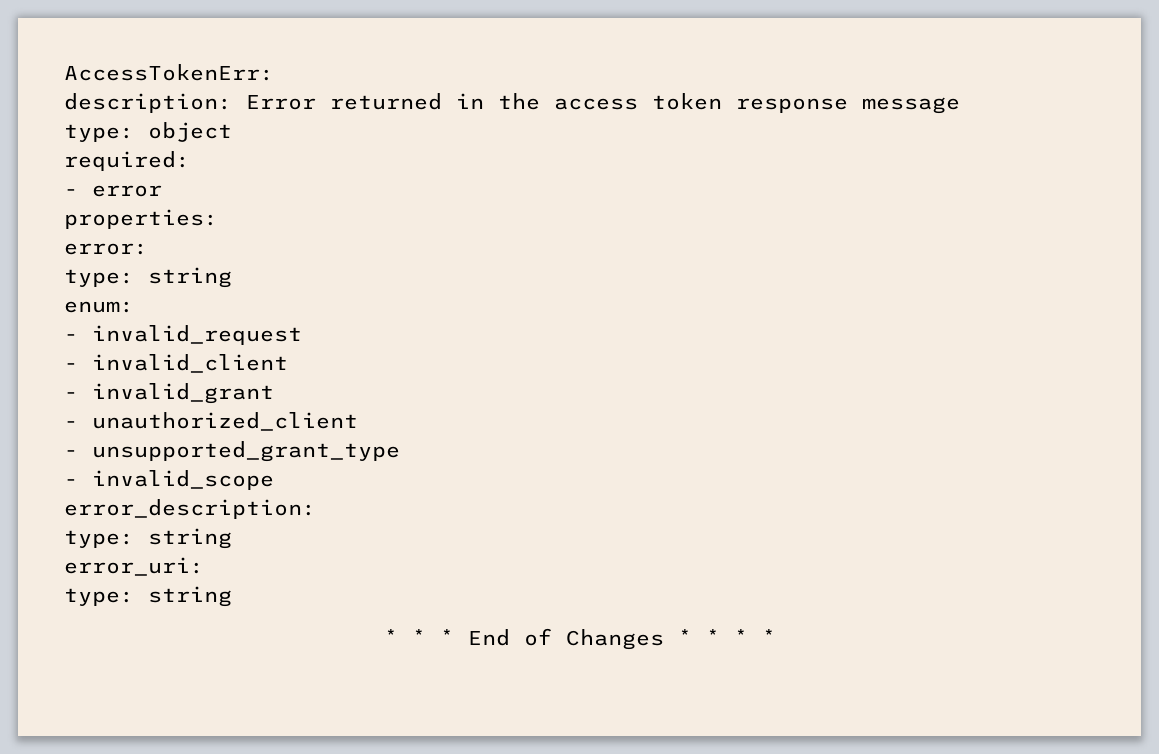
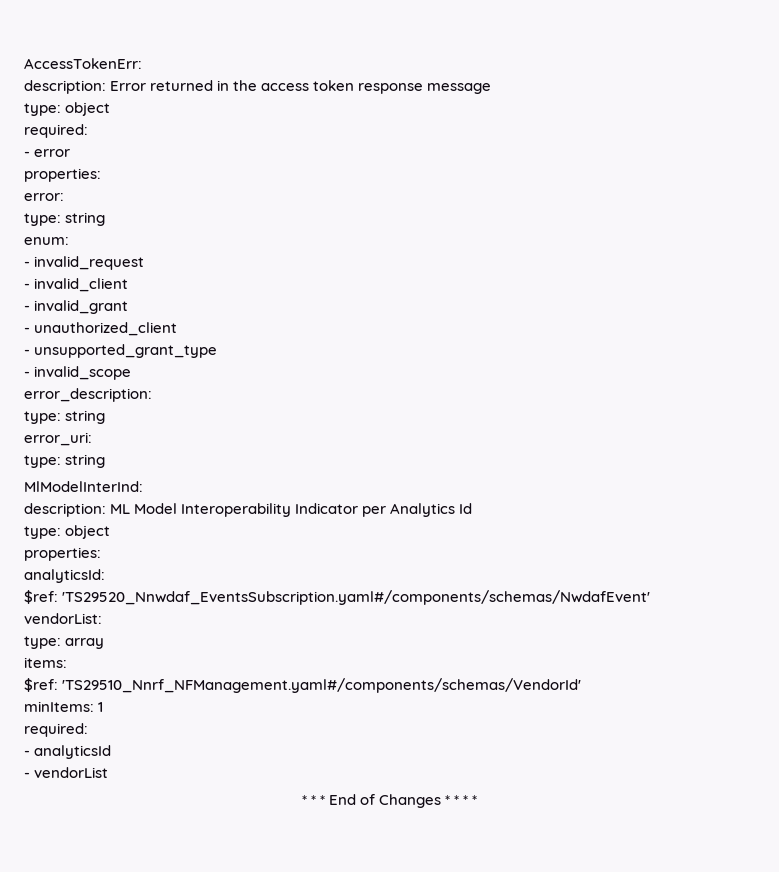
(232, 596) none -> [24,481,143,492] [24,503,473,517] [24,525,111,539] [24,547,101,561] [24,569,105,583] [24,590,651,605] [24,613,102,624] [24,636,105,649] [24,657,67,668] [24,678,582,693] [24,701,104,712] [24,723,88,737] [24,745,112,759] [24,767,109,778] // MlModelInterInd: // description: ML Model Interoperability Indicator per Analytics Id // type: object // properties: // analyticsId: // $ref: 'TS29520_Nnwdaf_EventsSubscription.yaml#/components/schemas/NwdafEvent' // vendorList: // type: array // items: // $ref: 'TS29510_Nnrf_NFManagement.yaml#/components/schemas/VendorId' // minItems: 1 // required: // - analyticsId // - vendorList

